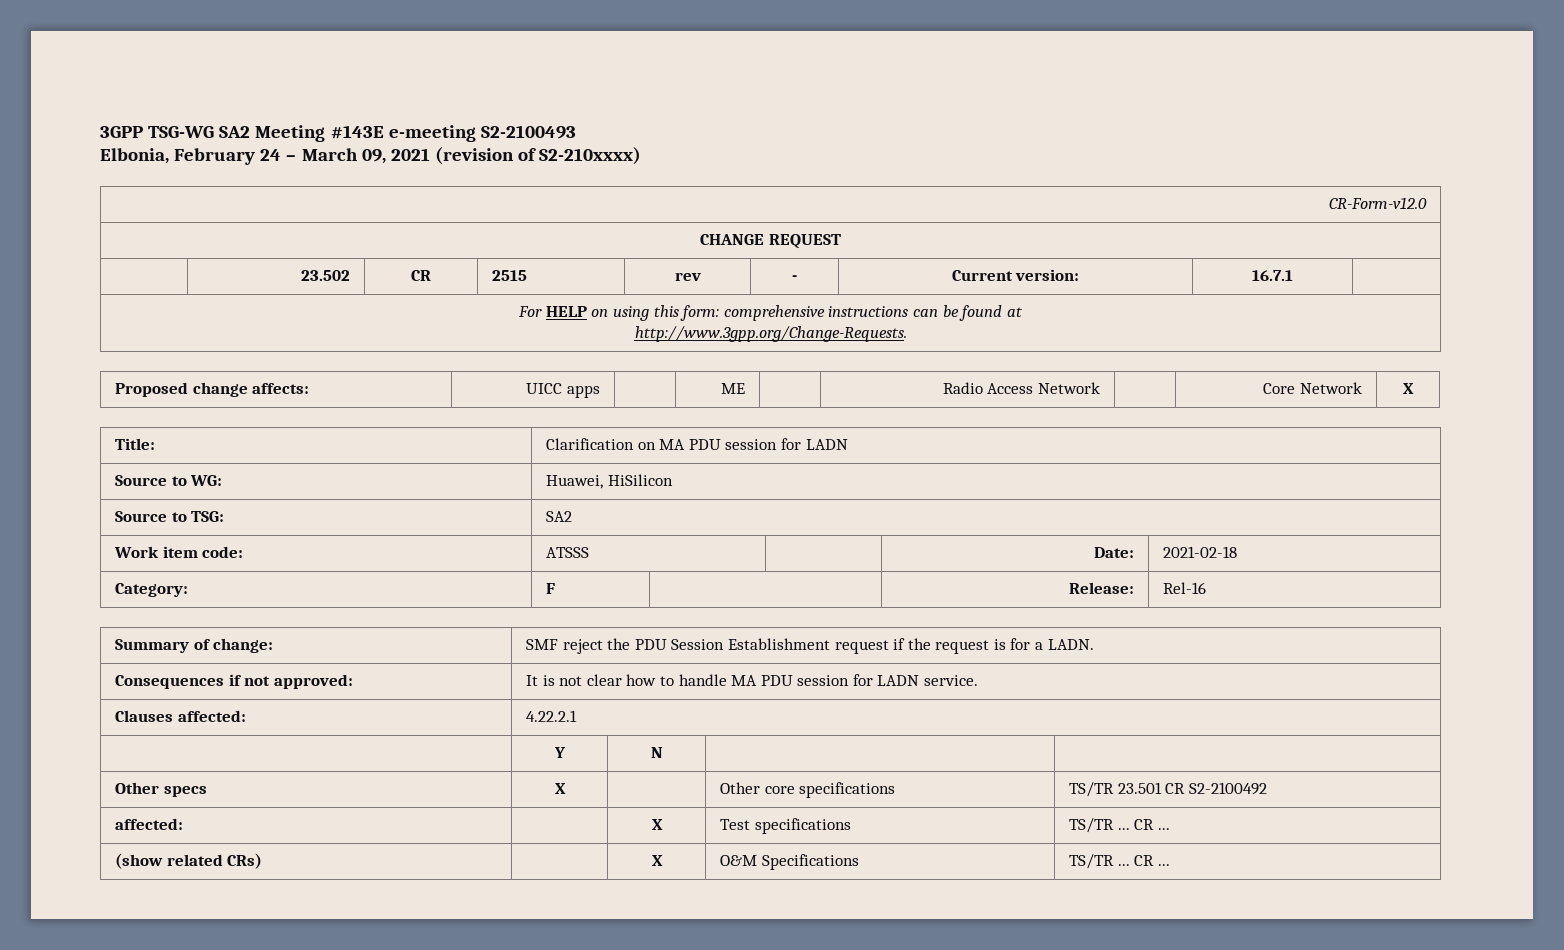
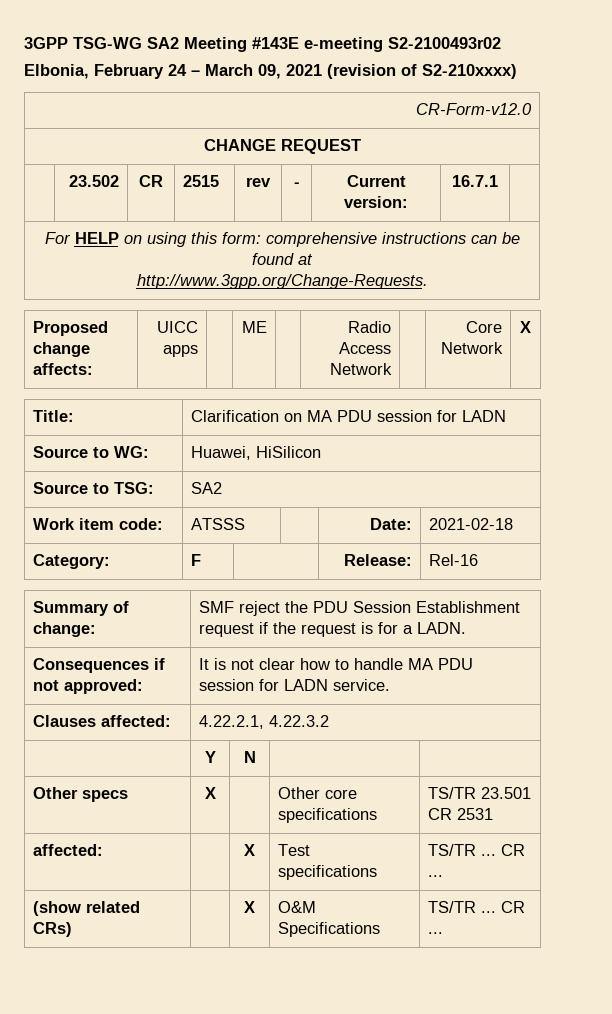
[480,125,576,139] S2-2100493 -> [388,37,501,49] S2-2100493r02
[525,710,577,722] 4.22.2.1 -> [198,715,329,729] 4.22.2.1, 4.22.3.2
[1188,782,1267,795] S2-2100492 -> [456,808,493,820] 2531

